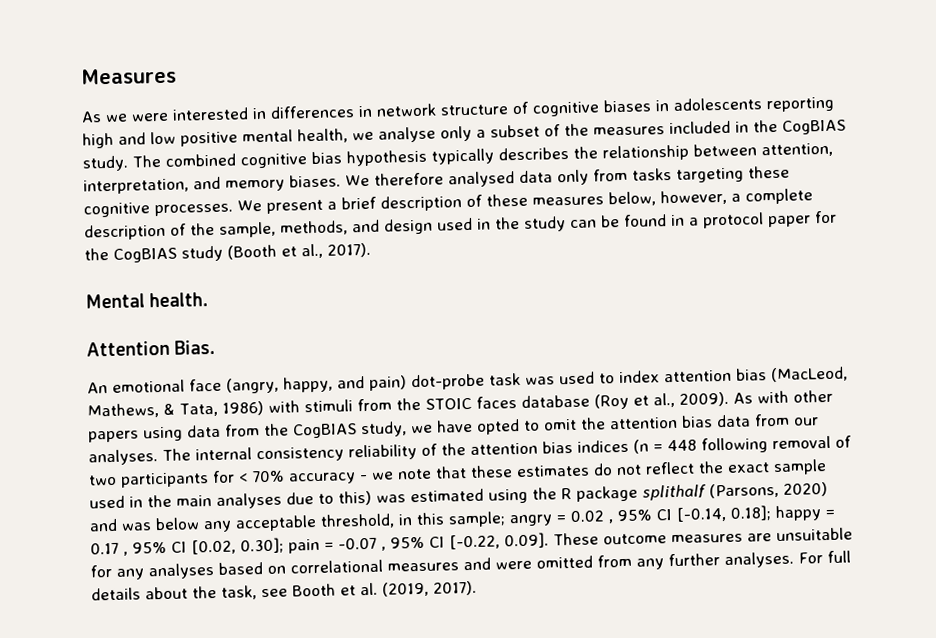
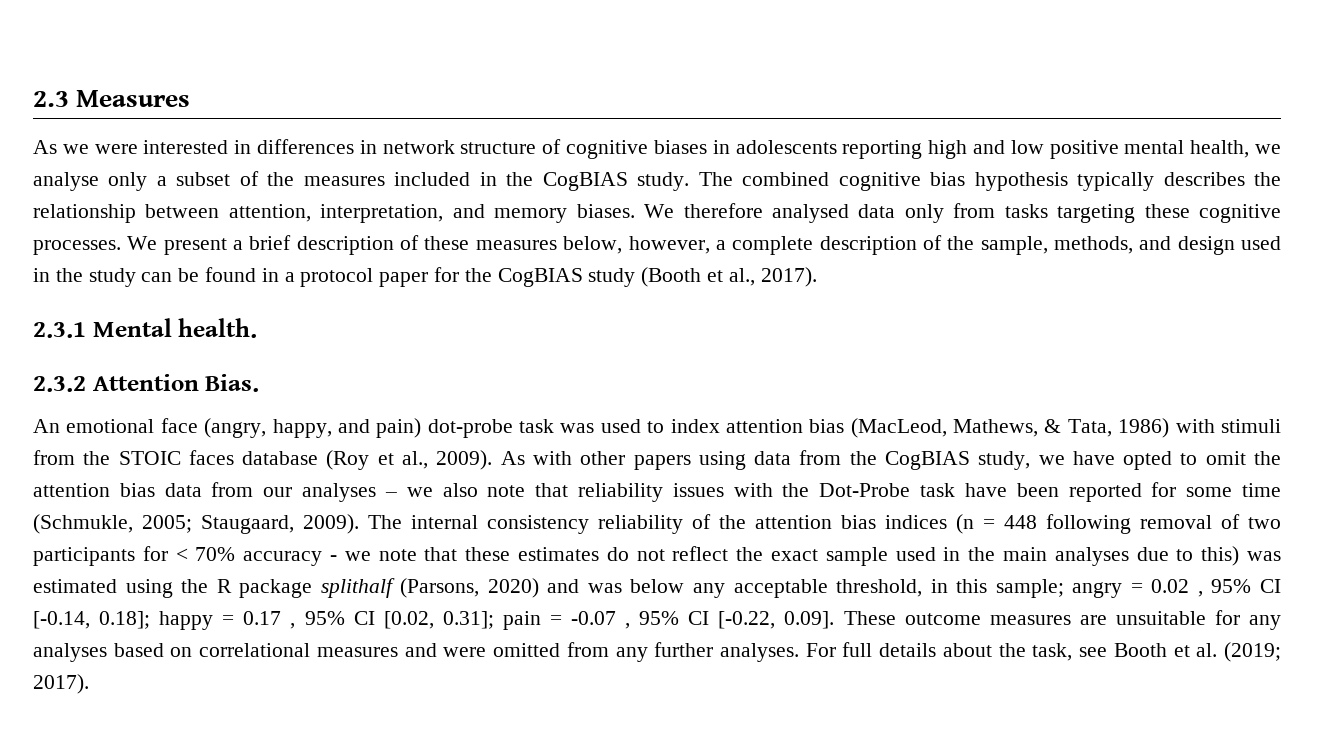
(81, 76) none -> [33,91,69,107] 2.3
(371, 250) none -> [33,322,86,338] 2.3.1
(209, 300) none -> [33,376,86,392] 2.3.2
[88,449,158,466] analyses. -> [302,482,1281,502] [33,514,359,534] analyses – we also note that reliability issues with the Dot-Probe task have been reported for some time (Schmukle, 2005; Staugaard, 2009).
[240,537,284,554] 0.30]; -> [442,611,494,629] 0.31];
[382,581,429,597] (2019, -> [1224,642,1282,662] (2019;

